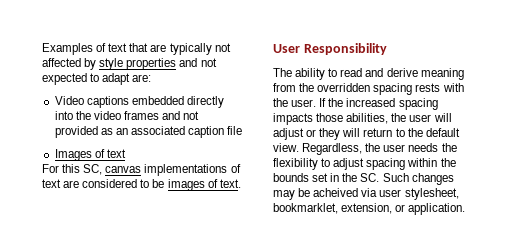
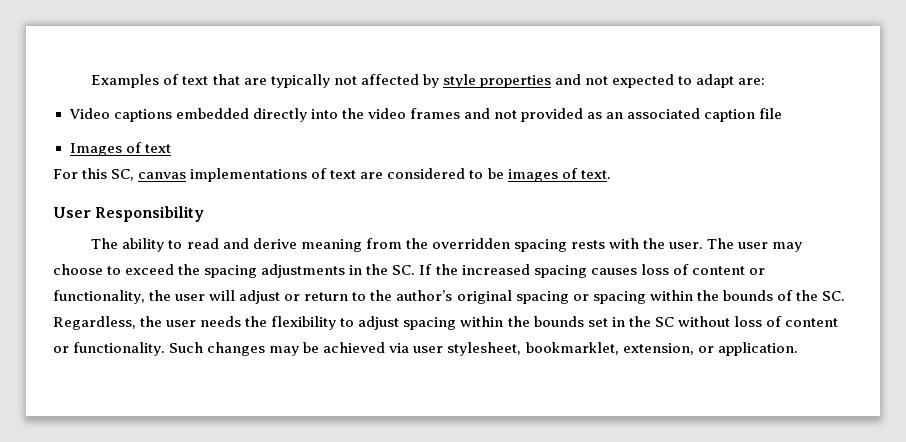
[319,98,438,110] [273,113,389,125] If the increased spacing impacts those abilities, -> [707,238,803,252] [53,264,765,278] [53,290,145,304] The user may choose to exceed the spacing adjustments in the SC. If the increased spacing causes loss of content or functionality,
[319,128,361,140] they will -> (301, 297) none
[425,128,460,137] [273,143,299,152] default view. -> [396,290,845,304] author’s original spacing or spacing within the bounds of the SC.
[360,173,380,182] SC. -> [654,316,838,327] [53,342,166,356] SC without loss of content or functionality.
[313,188,359,197] acheived -> [323,342,386,353] achieved

